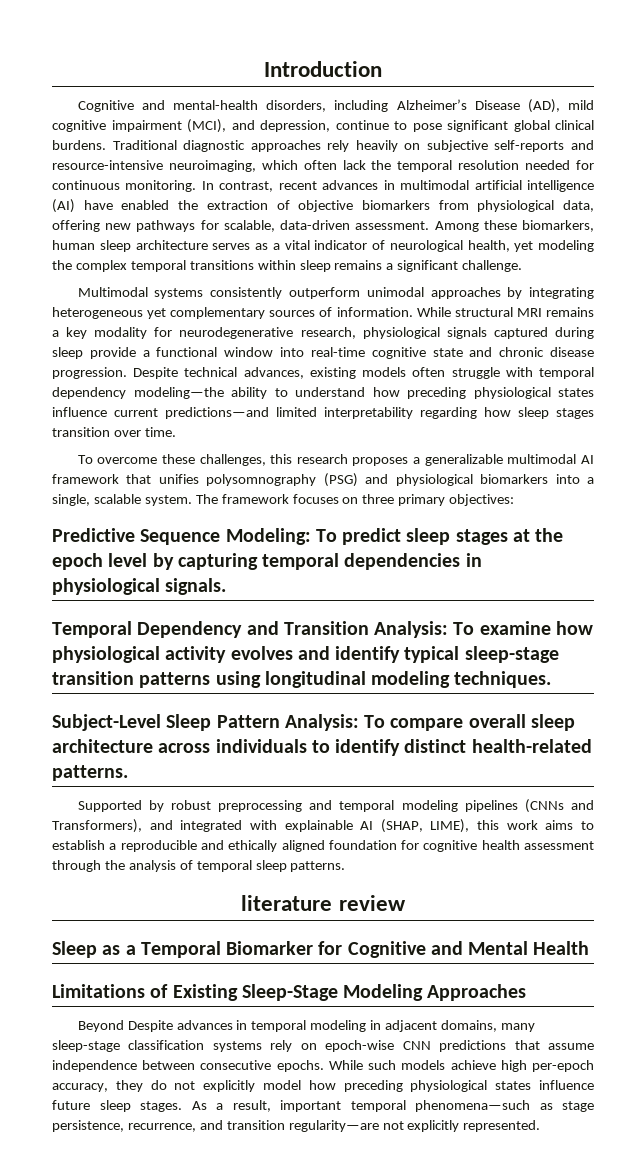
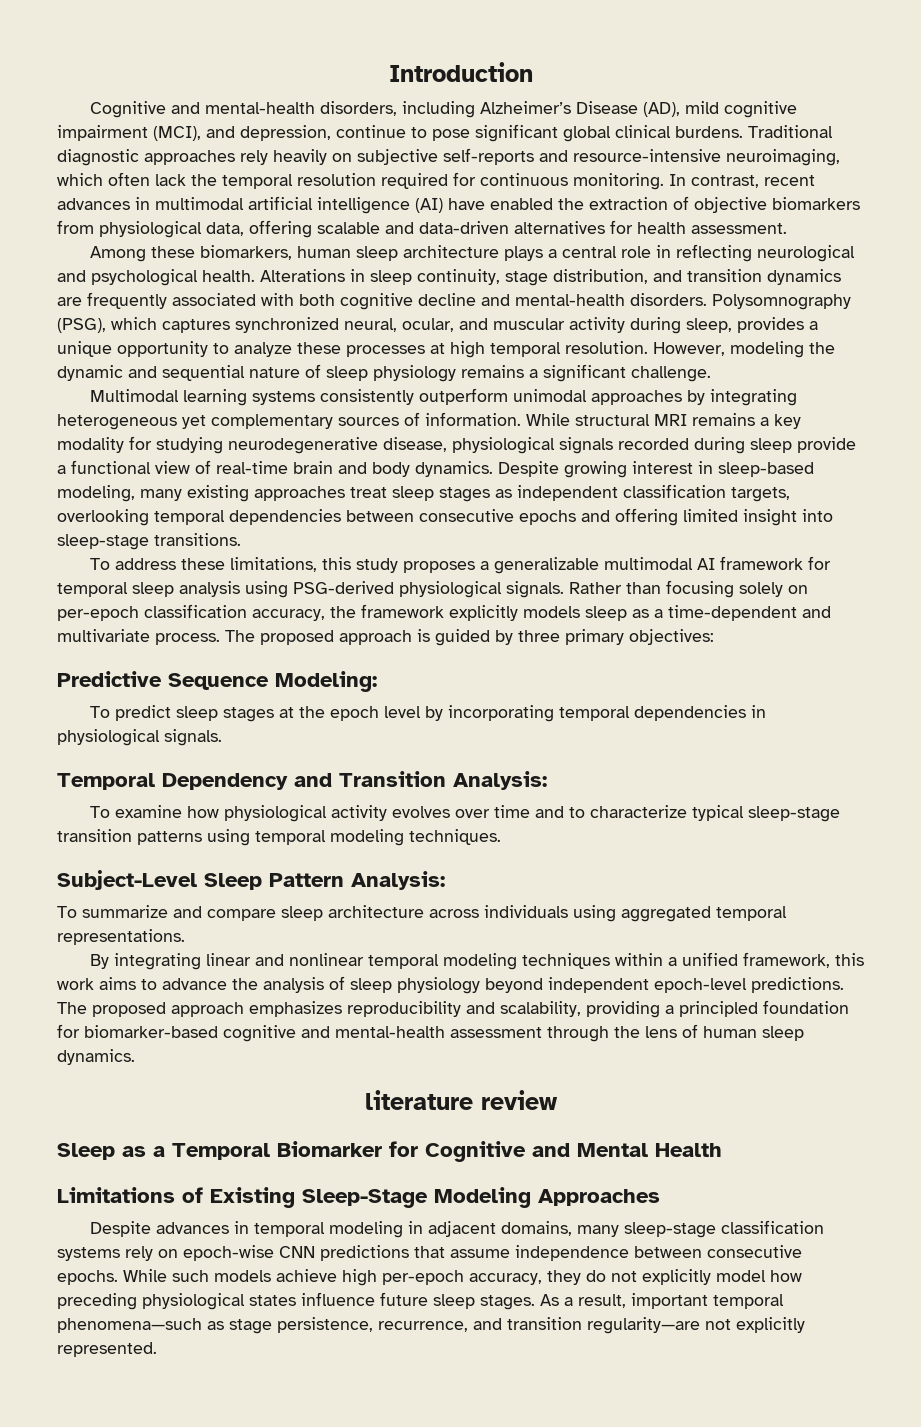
[525,160,571,170] needed -> [381,173,448,189] required
[105,220,351,232] new pathways for scalable, data-driven -> [317,220,686,234] scalable and data-driven alternatives for health
(430, 225) none -> (787, 228) //
[212,240,594,252] [52,260,331,272] serves as a vital indicator of neurological health, yet modeling the complex temporal transitions within sleep -> [503,244,855,262] [57,269,841,286] [57,292,851,310] [57,317,818,334] [57,341,835,358] [57,364,456,382] plays a central role in reflecting neurological and psychological health. Alterations in sleep continuity, stage distribution, and transition dynamics are frequently associated with both cognitive decline and mental-health disorders. Polysomnography (PSG), which captures synchronized neural, ocular, and muscular activity during sleep, provides a unique opportunity to analyze these processes at high temporal resolution. However, modeling the dynamic and sequential nature of sleep physiology
(148, 292) none -> [182,389,247,406] learning
[179,327,356,339] neurodegenerative research, -> [156,437,447,454] studying neurodegenerative disease,
[493,327,548,339] captured -> [618,438,689,450] recorded
[224,347,594,359] [52,367,594,379] [52,387,594,399] [52,407,594,419] [52,427,176,437] [77,454,348,466] window into real-time cognitive state and chronic disease progression. Despite technical advances, existing models often struggle with temporal dependency modeling—the ability to understand how preceding physiological states influence current predictions—and limited interpretability regarding how sleep stages transition over time. // To overcome these challenges, this research -> [155,460,814,478] [57,484,790,502] [57,508,833,526] [57,533,241,550] [89,557,398,573] view of real-time brain and body dynamics. Despite growing interest in sleep-based modeling, many existing approaches treat sleep stages as independent classification targets, overlooking temporal dependencies between consecutive epochs and offering limited insight into sleep-stage transitions. // To address these limitations, this study
[126,473,595,487] [52,494,359,506] that unifies polysomnography (PSG) and physiological biomarkers into a single, scalable system. The framework focuses on -> [807,556,831,570] [57,580,808,598] [57,604,831,621] [57,629,513,646] for temporal sleep analysis using PSG-derived physiological signals. Rather than focusing solely on per-epoch classification accuracy, the framework explicitly models sleep as a time-dependent and multivariate process. The proposed approach is guided by
(311, 536) none -> (377, 681) //
[177,553,258,570] capturing -> [447,705,554,722] incorporating
(449, 629) none -> (547, 780) //
[297,646,401,663] and identify -> [454,805,687,818] over time and to characterize
[264,671,366,688] longitudinal -> [255,830,326,845] temporal
[364,714,575,731] [52,739,592,756] [52,765,128,781] [77,799,594,813] [52,819,594,833] [52,840,595,852] [52,860,346,872] To compare overall sleep architecture across individuals to identify distinct health-related patterns. // Supported by robust preprocessing and temporal modeling pipelines (CNNs and Transformers), and integrated with explainable AI (SHAP, LIME), this work aims to establish a reproducible and ethically aligned foundation for cognitive health assessment through the analysis of temporal sleep patterns. -> [57,905,787,922] [57,929,185,945] [89,952,864,970] [57,976,844,994] [57,1000,849,1018] [57,1024,804,1042] [57,1049,135,1065] // To summarize and compare sleep architecture across individuals using aggregated temporal representations. // By integrating linear and nonlinear temporal modeling techniques within a unified framework, this work aims to advance the analysis of sleep physiology beyond independent epoch-level predictions. The proposed approach emphasizes reproducibility and scalability, providing a principled foundation for biomarker-based cognitive and mental-health assessment through the lens of human sleep dynamics.
[77,1020,124,1032] Beyond -> (660, 1197) none

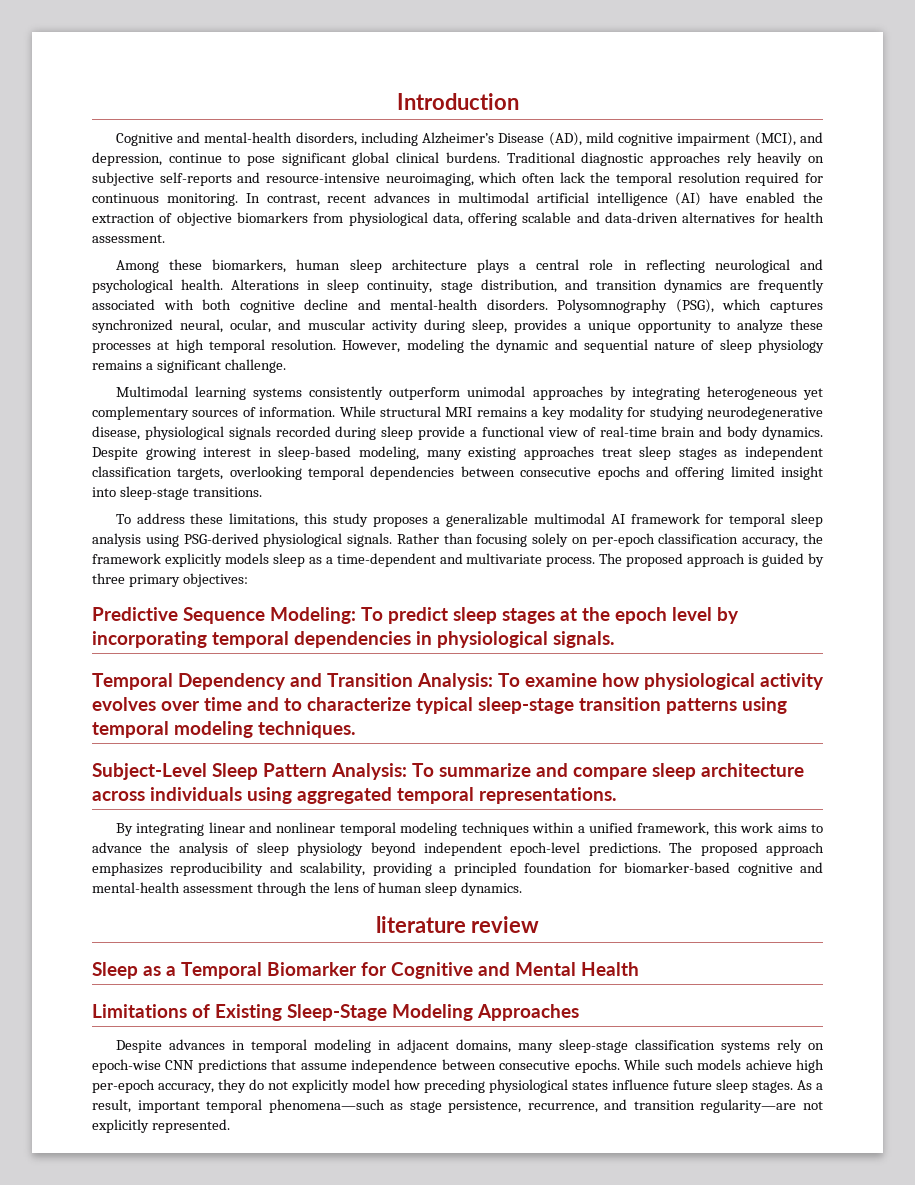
(377, 681) // -> (356, 615) none
(547, 780) // -> (493, 681) none
(445, 880) // -> (407, 771) none

